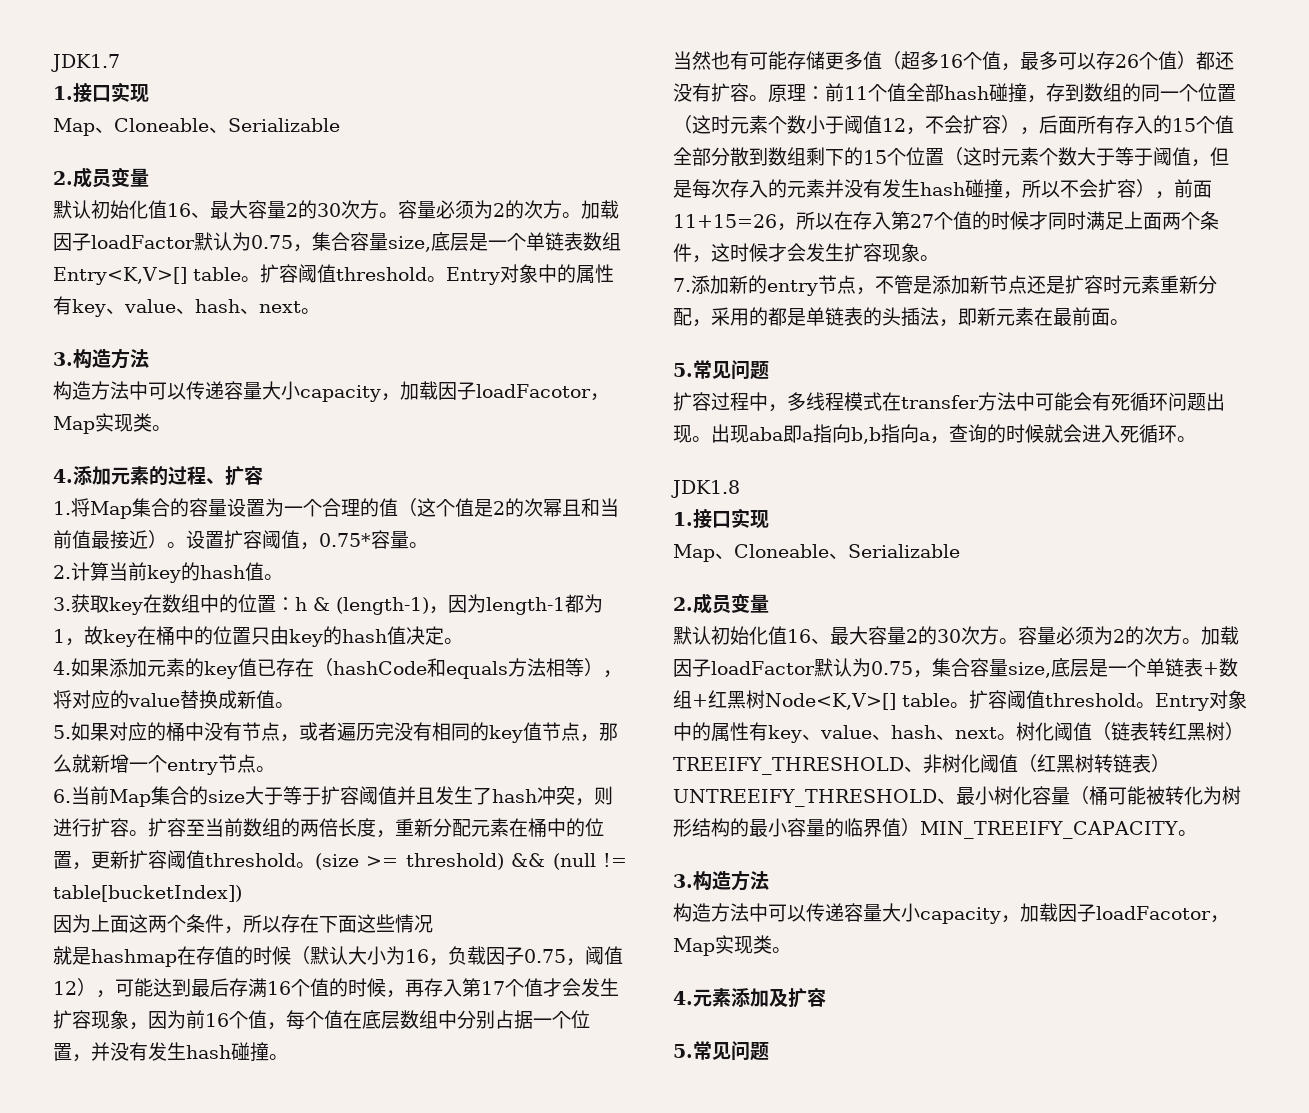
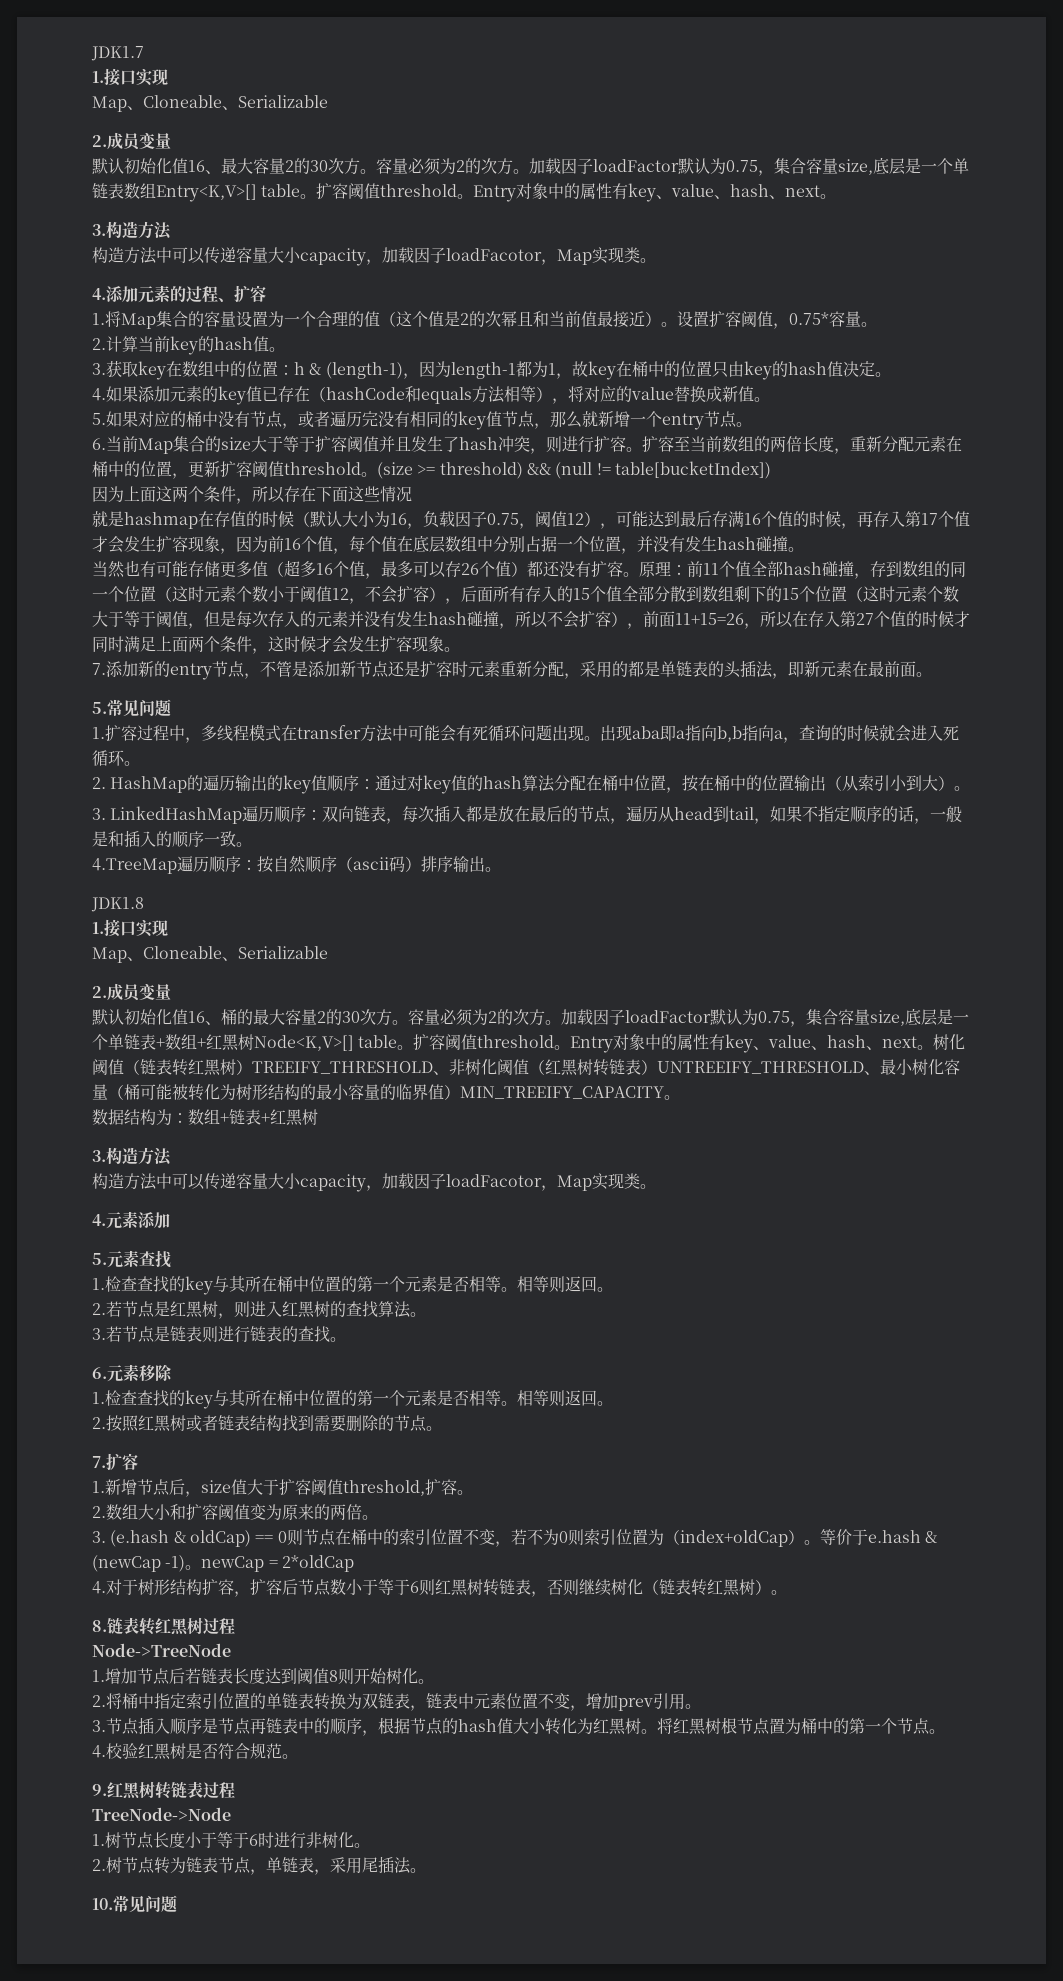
(769, 370) none -> [92,727,105,739] 1.
(1196, 439) none -> [92,774,971,794] [92,805,963,824] [92,830,252,848] [92,856,501,874] // 2. HashMap的遍历输出的key值顺序：通过对key值的hash算法分配在桶中位置，按在桶中的位置输出（从索引小到大）。 // 3. LinkedHashMap遍历顺序：双向链表，每次插入都是放在最后的节点，遍历从head到tail，如果不指定顺序的话，一般是和插入的顺序一致。 // 4.TreeMap遍历顺序：按自然顺序（ascii码）排序输出。
(830, 641) none -> [221,1009,253,1025] 桶的
(1197, 833) none -> [92,1109,318,1126] // 数据结构为：数组+链表+红黑树
[769,988,826,1008] [673,1044,693,1058] 及扩容 // 5. -> [92,1250,171,1268] [92,1276,613,1295] [92,1301,426,1319] [92,1326,346,1343] [92,1364,172,1382] [92,1390,613,1409] [92,1415,442,1432] [92,1453,138,1470] [92,1479,473,1497] [92,1504,378,1520] [92,1528,937,1547] [92,1555,354,1572] [92,1579,787,1597] [92,1617,235,1635] [92,1643,231,1657] [92,1668,434,1685] [92,1692,701,1711] [92,1717,945,1736] [92,1743,298,1760] [92,1781,235,1799] [92,1807,231,1821] [92,1832,370,1849] [92,1856,426,1875] [92,1898,113,1910] // 5.元素查找 // 1.检查查找的key与其所在桶中位置的第一个元素是否相等。相等则返回。 // 2.若节点是红黑树，则进入红黑树的查找算法。 // 3.若节点是链表则进行链表的查找。 // 6.元素移除 // 1.检查查找的key与其所在桶中位置的第一个元素是否相等。相等则返回。 // 2.按照红黑树或者链表结构找到需要删除的节点。 // 7.扩容 // 1.新增节点后，size值大于扩容阈值threshold,扩容。 // 2.数组大小和扩容阈值变为原来的两倍。 // 3. (e.hash & oldCap) == 0则节点在桶中的索引位置不变，若不为0则索引位置为（index+oldCap）。等价于e.hash & (newCap -1)。newCap = 2*oldCap // 4.对于树形结构扩容，扩容后节点数小于等于6则红黑树转链表，否则继续树化（链表转红黑树）。 // 8.链表转红黑树过程 // Node->TreeNode // 1.增加节点后若链表长度达到阈值8则开始树化。 // 2.将桶中指定索引位置的单链表转换为双链表，链表中元素位置不变，增加prev引用。 // 3.节点插入顺序是节点再链表中的顺序，根据节点的hash值大小转化为红黑树。将红黑树根节点置为桶中的第一个节点。 // 4.校验红黑树是否符合规范。 // 9.红黑树转链表过程 // TreeNode->Node // 1.树节点长度小于等于6时进行非树化。 // 2.树节点转为链表节点，单链表，采用尾插法。 // 10.

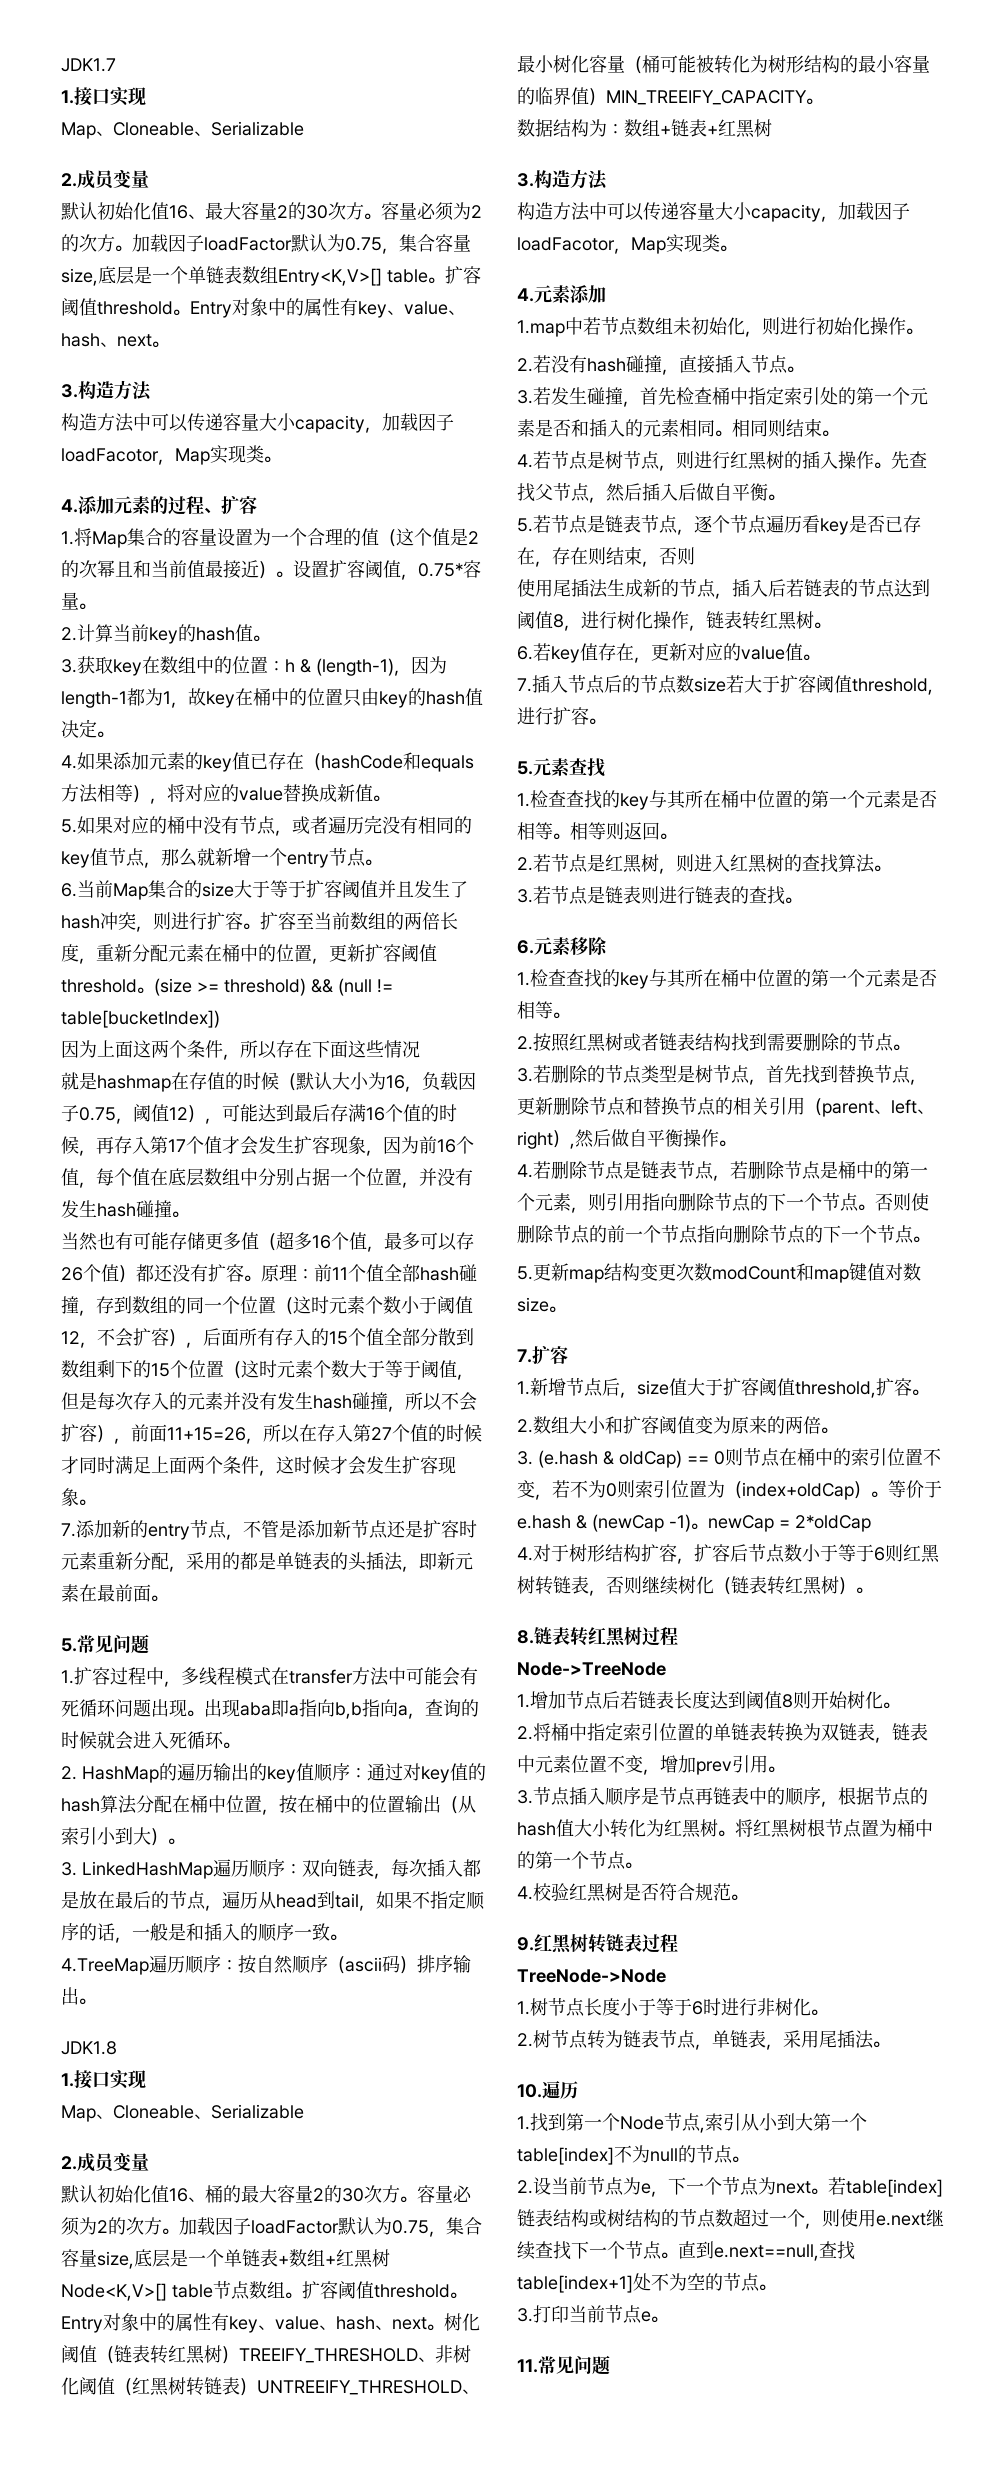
(398, 1041) none -> [213,2281,285,2300] 节点数组
(170, 1220) none -> [517,317,923,337] [517,355,804,375] [517,386,928,407] [517,419,839,437] [517,451,927,471] [517,483,785,503] [517,515,921,535] [517,547,695,567] [517,579,930,599] [517,611,831,631] [517,643,820,663] [517,675,933,695] [517,707,606,725] // 1.map中若节点数组未初始化，则进行初始化操作。 // 2.若没有hash碰撞，直接插入节点。 // 3.若发生碰撞，首先检查桶中指定索引处的第一个元素是否和插入的元素相同。相同则结束。 // 4.若节点是树节点，则进行红黑树的插入操作。先查找父节点，然后插入后做自平衡。 // 5.若节点是链表节点，逐个节点遍历看key是否已存在，存在则结束，否则 // 使用尾插法生成新的节点，插入后若链表的节点达到阈值8，进行树化操作，链表转红黑树。 // 6.若key值存在，更新对应的value值。 // 7.插入节点后的节点数size若大于扩容阈值threshold,进行扩容。
[517,1390,613,1407] 相等则返回。 -> (570, 1015) none
(442, 1428) none -> [517,1065,927,1085] [517,1097,934,1117] [517,1129,736,1149] [517,1161,928,1181] [517,1193,929,1213] [517,1225,930,1244] [517,1263,921,1283] [517,1297,566,1313] // 3.若删除的节点类型是树节点，首先找到替换节点，更新删除节点和替换节点的相关引用（parent、left、right）,然后做自平衡操作。 // 4.若删除节点是链表节点，若删除节点是桶中的第一个元素，则引用指向删除节点的下一个节点。否则使删除节点的前一个节点指向删除节点的下一个节点。 // 5.更新map结构变更次数modCount和map键值对数size。
(113, 1904) none -> [542,2081,578,2099] [517,2113,867,2133] [517,2145,749,2165] [517,2177,943,2197] [517,2208,944,2229] [517,2241,855,2261] [517,2273,776,2293] [517,2305,668,2324] [517,2359,538,2373] 遍历 // 1.找到第一个Node节点,索引从小到大第一个table[index]不为null的节点。 // 2.设当前节点为e，下一个节点为next。若table[index]链表结构或树结构的节点数超过一个，则使用e.next继续查找下一个节点。直到e.next==null,查找table[index+1]处不为空的节点。 // 3.打印当前节点e。 // 11.

